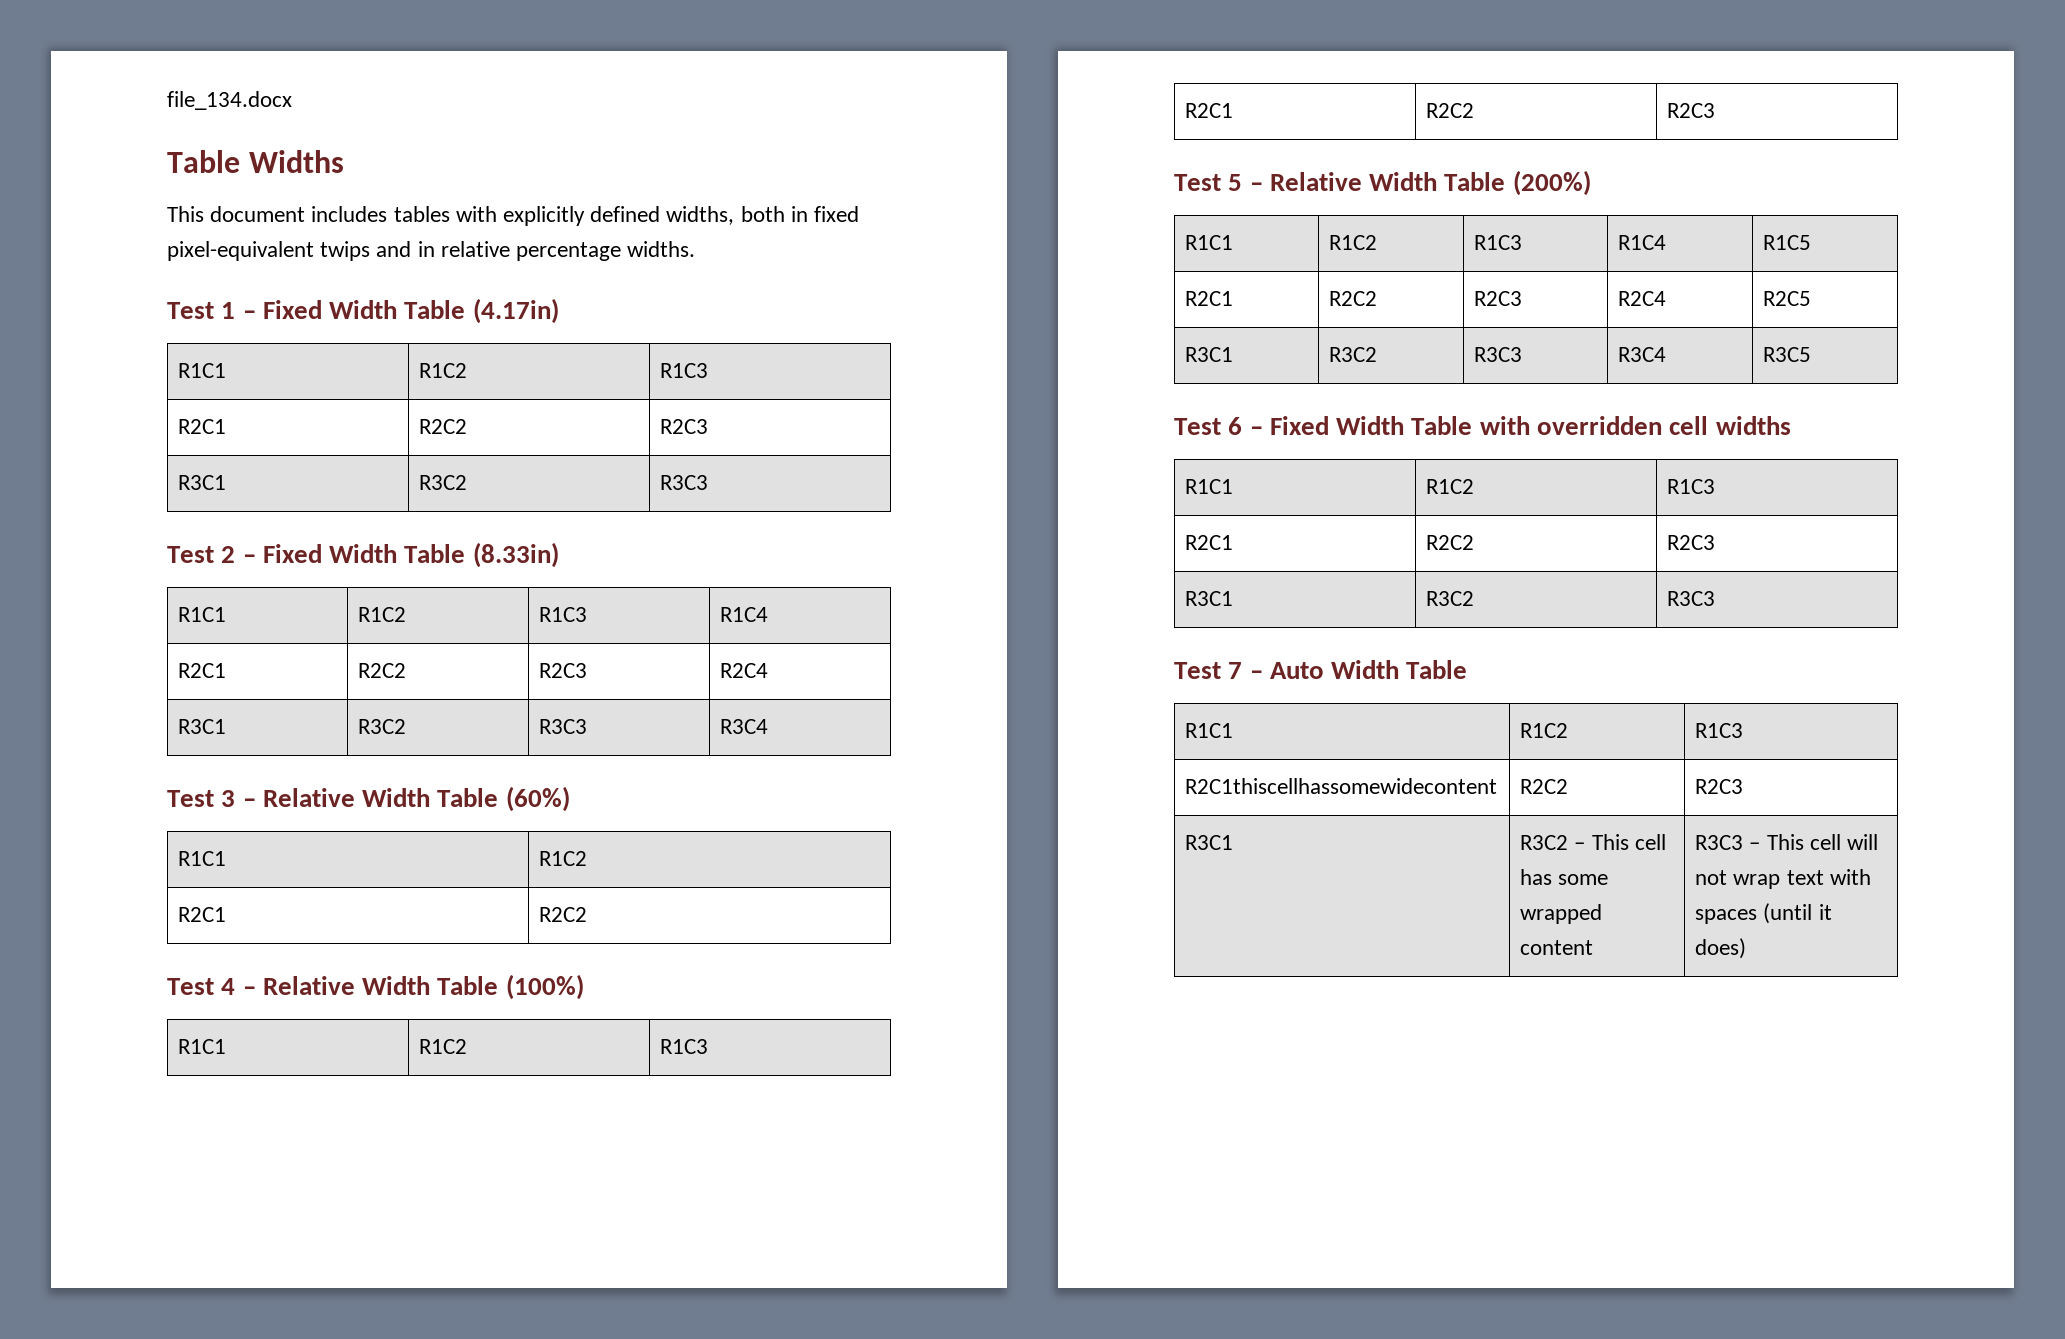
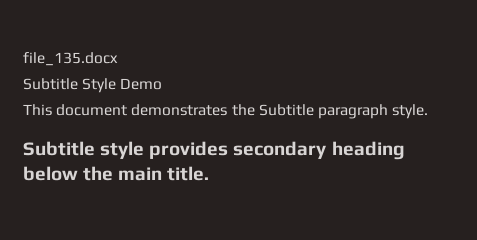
[167,91,292,110] [167,150,344,173] [167,206,860,226] [167,241,696,261] [167,298,559,324] [178,363,227,378] [419,363,468,378] [660,363,709,378] [178,419,227,434] [419,419,468,434] [660,419,709,434] [178,475,227,490] [419,475,468,490] [660,475,709,490] [167,542,559,568] [178,607,227,622] [358,607,407,622] [539,607,588,622] [720,607,769,622] [178,663,227,678] [358,663,407,678] [539,663,588,678] [720,663,769,678] [178,719,227,734] [358,719,407,734] [539,719,588,734] [720,719,769,734] [167,786,570,812] [178,851,227,866] [539,851,588,866] [178,907,227,922] [539,907,588,922] [167,974,584,1000] [178,1039,227,1054] [419,1039,468,1054] [660,1039,709,1054] [1185,103,1234,118] [1426,103,1475,118] [1667,103,1716,118] [1174,170,1591,196] [1185,235,1234,250] [1329,235,1378,250] [1474,235,1523,250] [1618,235,1667,250] [1763,235,1812,250] [1185,291,1234,306] [1329,291,1378,306] [1474,291,1523,306] [1618,291,1667,306] [1763,291,1812,306] [1185,347,1234,362] [1329,347,1378,362] [1474,347,1523,362] [1618,347,1667,362] [1763,347,1812,362] [1174,416,1791,435] [1185,479,1234,494] [1426,479,1475,494] [1667,479,1716,494] [1185,535,1234,550] [1426,535,1475,550] [1667,535,1716,550] [1185,591,1234,606] [1426,591,1475,606] [1667,591,1716,606] [1174,660,1468,679] [1185,723,1234,738] [1520,723,1569,738] [1695,723,1744,738] [1185,778,1498,794] [1520,779,1569,794] [1695,779,1744,794] [1185,835,1234,850] [1520,834,1666,850] [1520,869,1609,885] [1520,904,1603,924] [1520,940,1594,955] [1695,834,1878,850] [1695,869,1871,889] [1695,903,1832,924] [1695,938,1747,959] file_134.docx // Table Widths // This document includes tables with explicitly defined widths, both in fixed pixel-equivalent twips and in relative percentage widths. // Test 1 – Fixed Width Table (4.17in) // R1C1 | R1C2 | R1C3 // R2C1 | R2C2 | R2C3 // R3C1 | R3C2 | R3C3 // Test 2 – Fixed Width Table (8.33in) // R1C1 | R1C2 | R1C3 | R1C4 // R2C1 | R2C2 | R2C3 | R2C4 // R3C1 | R3C2 | R3C3 | R3C4 // Test 3 – Relative Width Table (60%) // R1C1 | R1C2 // R2C1 | R2C2 // Test 4 – Relative Width Table (100%) // R1C1 | R1C2 | R1C3 // R2C1 | R2C2 | R2C3 // Test 5 – Relative Width Table (200%) // R1C1 | R1C2 | R1C3 | R1C4 | R1C5 // R2C1 | R2C2 | R2C3 | R2C4 | R2C5 // R3C1 | R3C2 | R3C3 | R3C4 | R3C5 // Test 6 – Fixed Width Table with overridden cell widths // R1C1 | R1C2 | R1C3 // R2C1 | R2C2 | R2C3 // R3C1 | R3C2 | R3C3 // Test 7 – Auto Width Table // R1C1 | R1C2 | R1C3 // R2C1thiscellhassomewidecontent | R2C2 | R2C3 // R3C1 | R3C2 – This cell has some wrapped content | R3C3 – This cell will not wrap text with spaces (until it does) -> [23,52,118,66] [23,78,163,93] [23,104,429,119] [23,141,405,160] [23,166,210,181] file_135.docx // Subtitle Style Demo // This document demonstrates the Subtitle paragraph style. // Subtitle style provides secondary heading below the main title.

